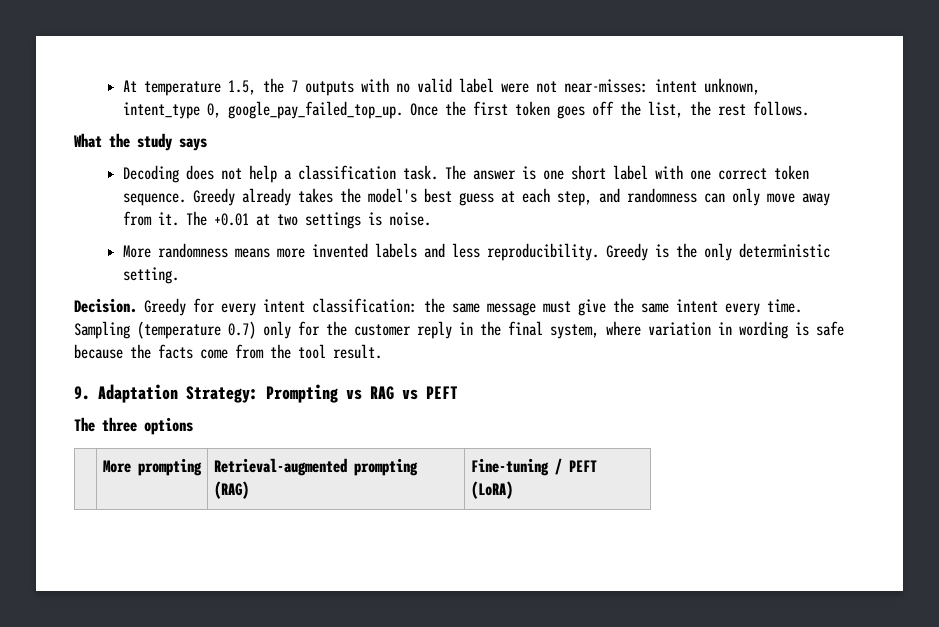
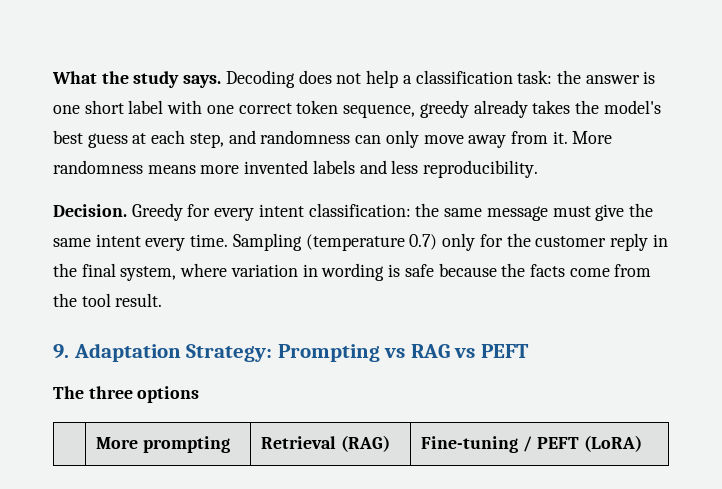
[123,78,761,96] [123,101,810,119] At temperature 1.5, the 7 outputs with no valid label were not near-misses: intent unknown, intent_type 0, google_pay_failed_top_up. Once the first token goes off the list, the rest follows. // -> (52, 77) none
[179,138,207,151] says // -> [183,75,222,88] says.
[403,165,467,180] task. The -> [517,70,581,84] task: the
[123,188,236,206] sequence. Greedy -> [343,100,469,118] sequence, greedy
[186,211,432,229] The +0.01 at two settings is noise. // -> (568, 137) none
[606,243,831,261] [123,267,180,284] Greedy is the only deterministic setting. -> (539, 169) none
[213,458,418,476] Retrieval-augmented prompting -> [261,436,337,449] Retrieval

